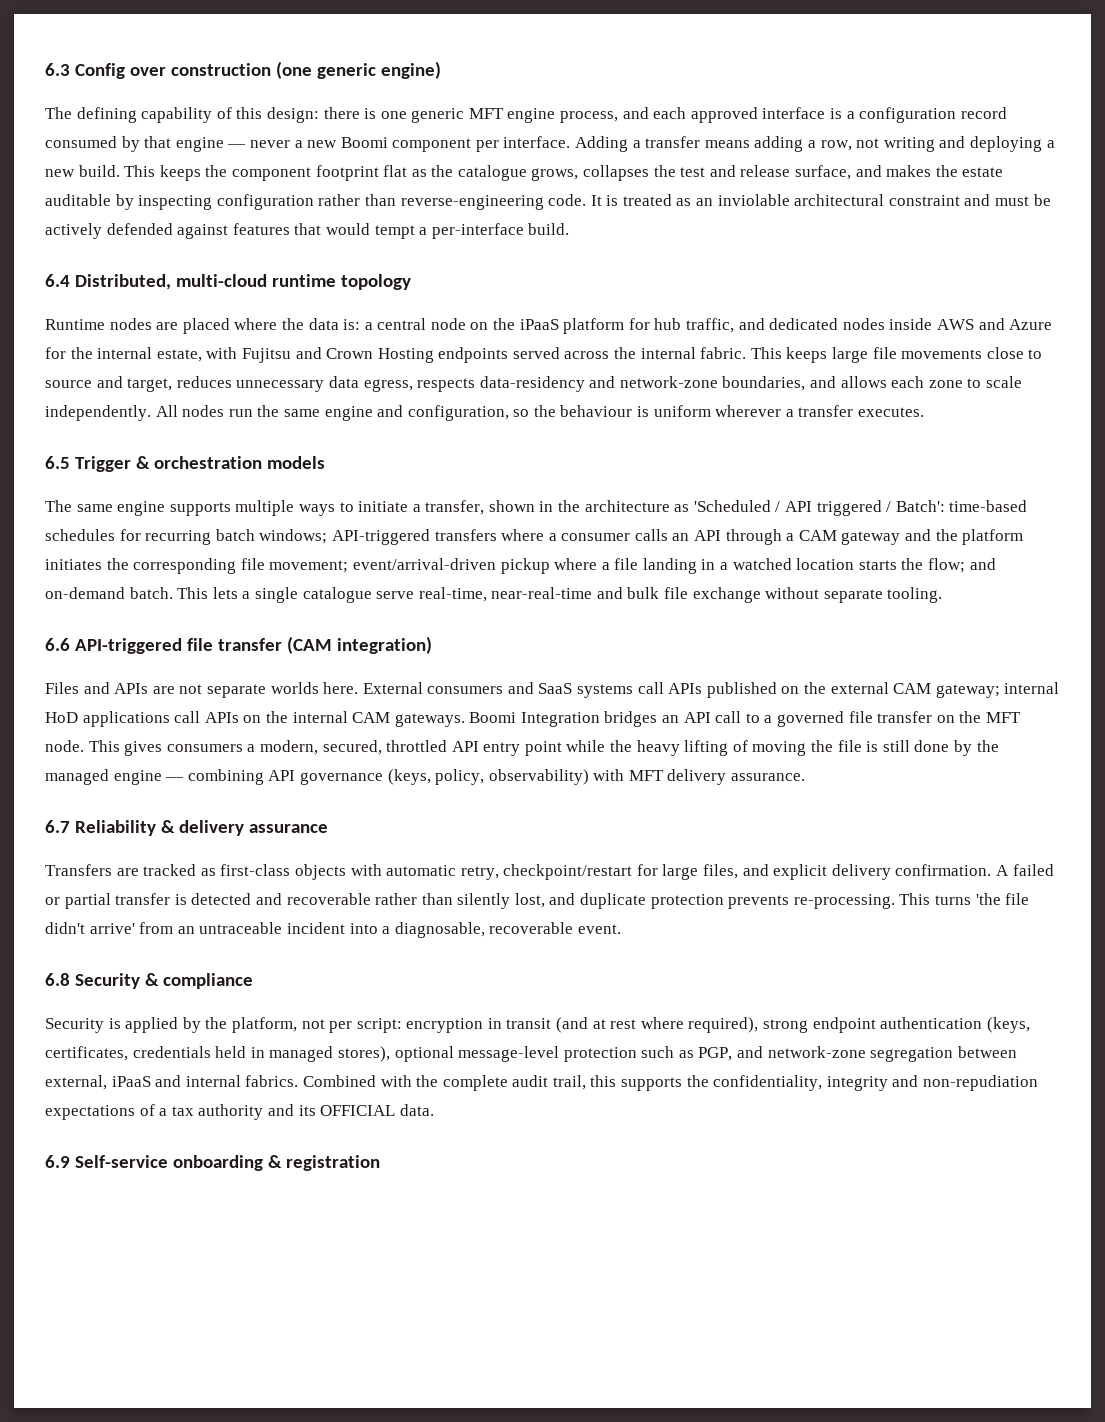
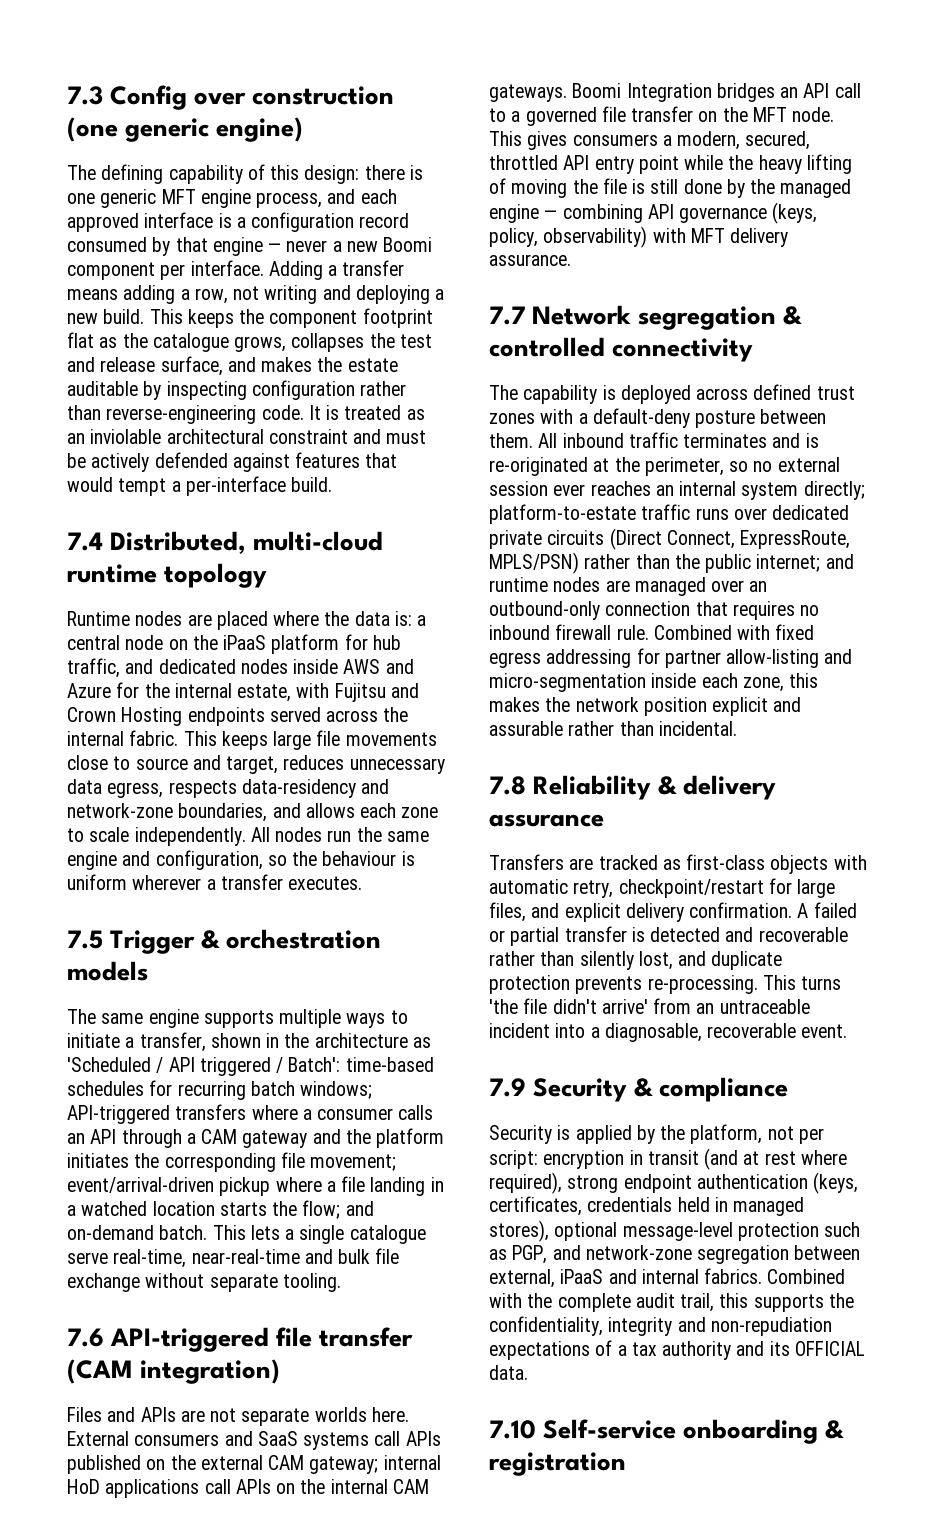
[45,63,70,76] 6.3 -> [67,86,103,105] 7.3
[45,274,70,287] 6.4 -> [67,532,103,551] 7.4
[45,456,70,469] 6.5 -> [67,930,103,949] 7.5
[45,638,70,651] 6.6 -> [67,1328,104,1347] 7.6
[45,820,70,833] 6.7 -> [489,305,803,330] [489,337,754,362] [489,384,855,404] [489,408,827,428] [489,432,819,448] [489,457,840,476] [489,481,865,500] [489,504,850,524] [489,528,851,550] [489,552,854,574] [489,577,768,596] [489,601,820,620] [489,624,815,640] [489,648,853,668] [489,673,819,692] [489,697,802,716] [489,721,737,736] [489,776,526,795] 7.7 Network segregation & controlled connectivity // The capability is deployed across defined trust zones with a default-deny posture between them. All inbound traffic terminates and is re-originated at the perimeter, so no external session ever reaches an internal system directly; platform-to-estate traffic runs over dedicated private circuits (Direct Connect, ExpressRoute, MPLS/PSN) rather than the public internet; and runtime nodes are managed over an outbound-only connection that requires no inbound firewall rule. Combined with fixed egress addressing for partner allow-listing and micro-segmentation inside each zone, this makes the network position explicit and assurable rather than incidental. // 7.8
[45,973,70,986] 6.8 -> [489,1078,526,1097] 7.9
[45,1155,70,1168] 6.9 -> [489,1420,536,1439] 7.10

